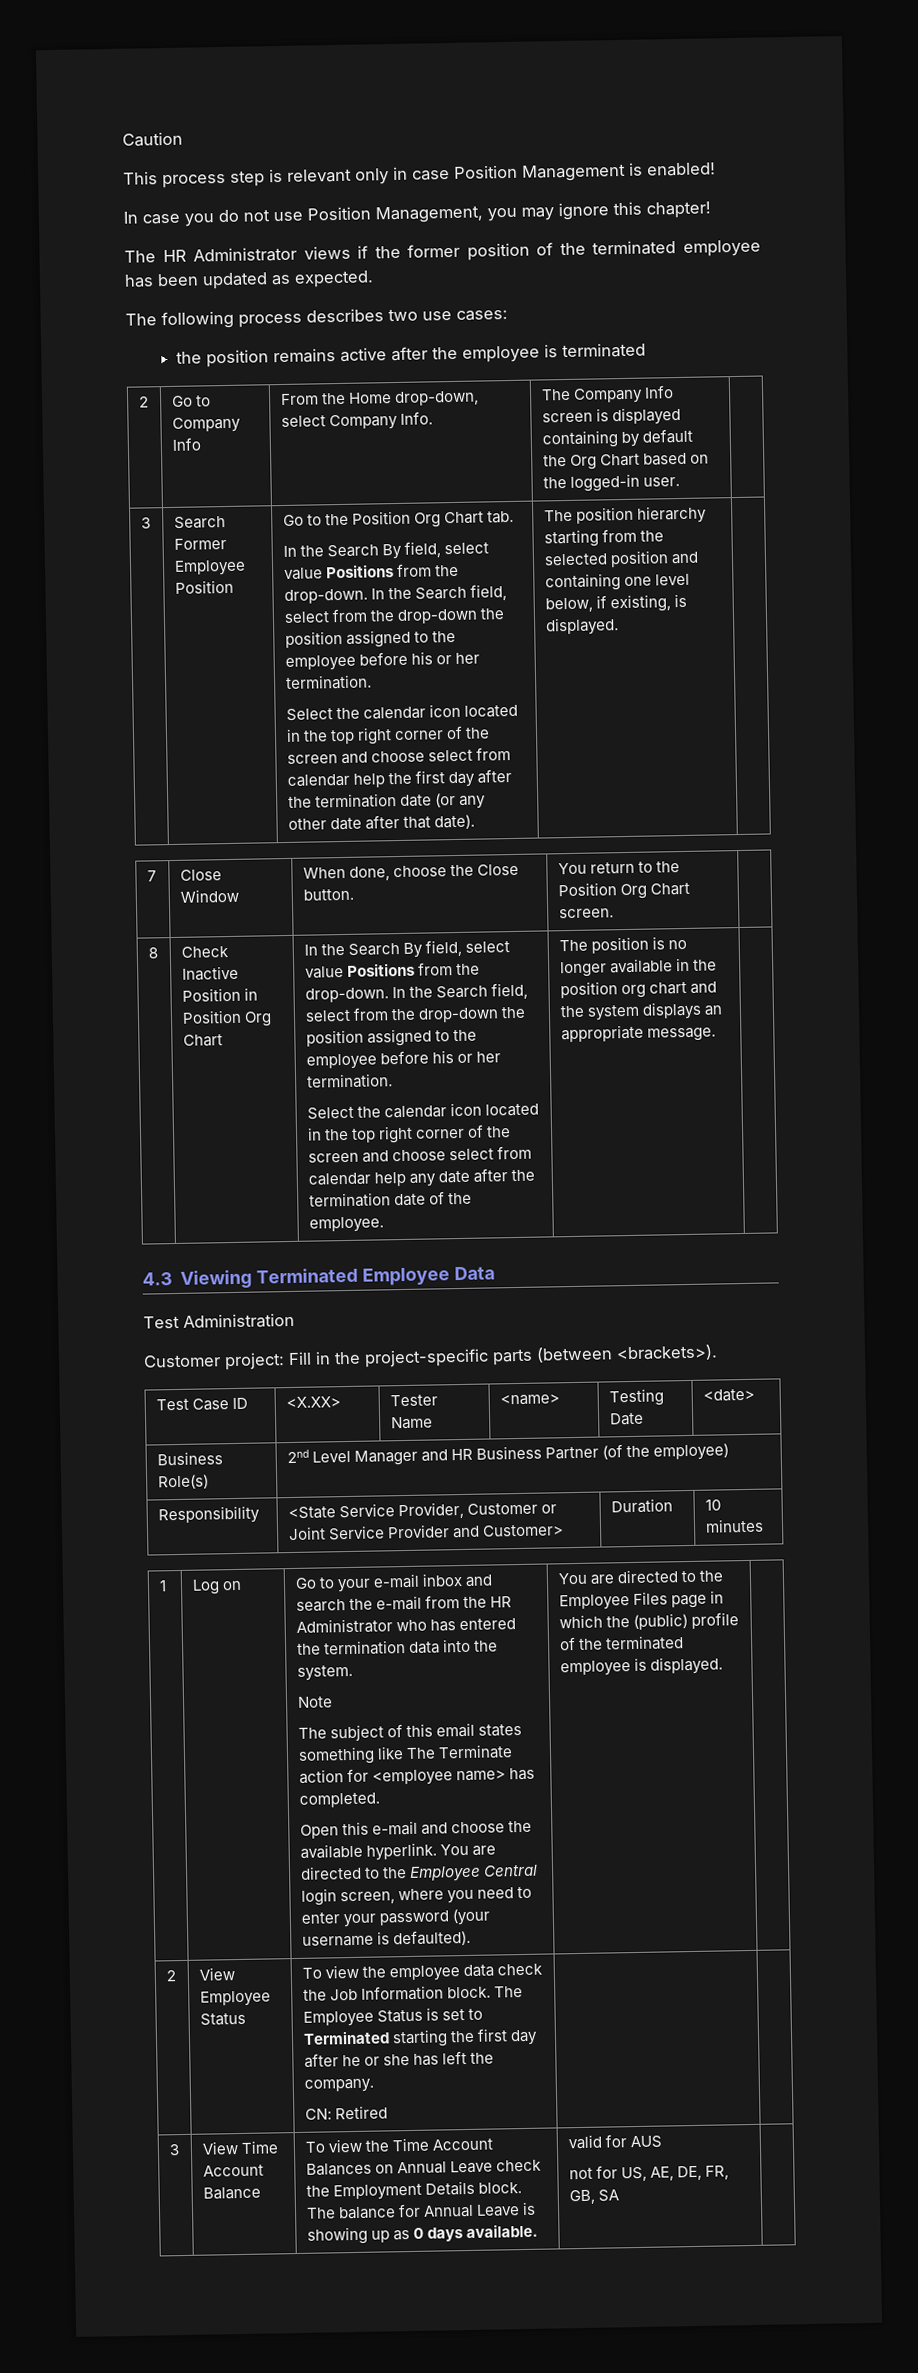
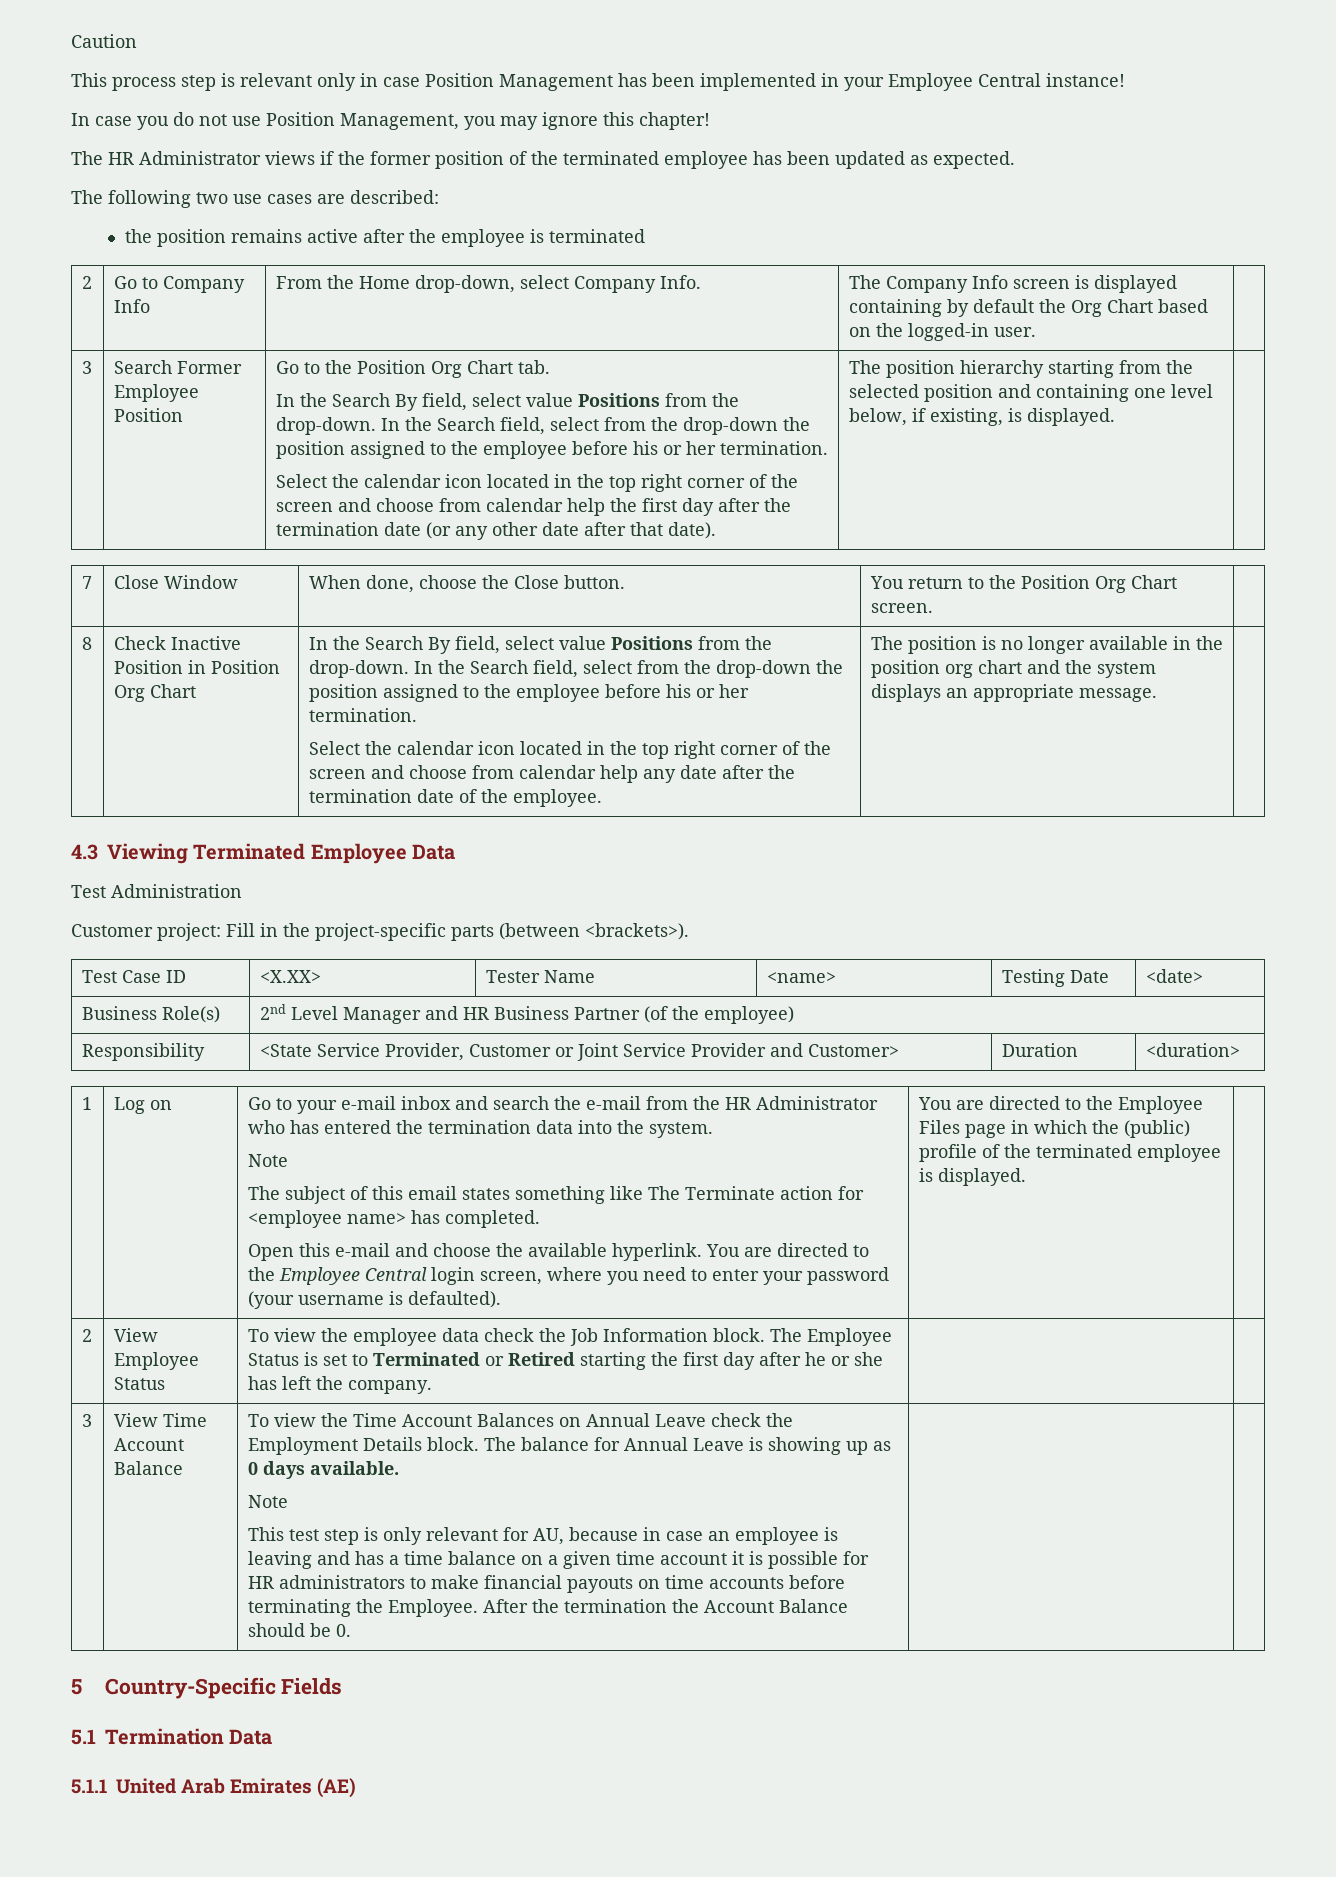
[628,162,716,177] is enabled! -> [618,73,1125,91] has been implemented in your Employee Central instance!
[238,308,508,328] process describes two use cases: -> [196,190,439,204] two use cases are described:
[428,749,474,762] select -> (434, 505) none
[449,1148,495,1161] select -> (467, 772) none
[704,1499,721,1511] [704,1518,764,1533] 10 minutes -> [1145,1043,1240,1057] <duration>
(390, 2037) none -> [484,1352,575,1366] or Retired
[304,2105,389,2120] // CN: Retired -> (432, 1387) none
[567,2134,663,2150] [568,2165,730,2182] [568,2189,620,2205] | valid for AUS // not for US, AE, DE, FR, GB, SA | -> [247,1495,288,1508] [247,1527,838,1545] [247,1551,869,1569] [247,1575,845,1593] [247,1599,848,1617] [247,1623,351,1637] [71,1677,343,1699] [71,1728,273,1745] [71,1778,357,1798] // Note // This test step is only relevant for AU, because in case an employee is leaving and has a time balance on a given time account it is possible for HR administrators to make financial payouts on time accounts before terminating the Employee. After the termination the Account Balance should be 0. | | // 5 Country-Specific Fields // 5.1 Termination Data // 5.1.1 United Arab Emirates (AE)

